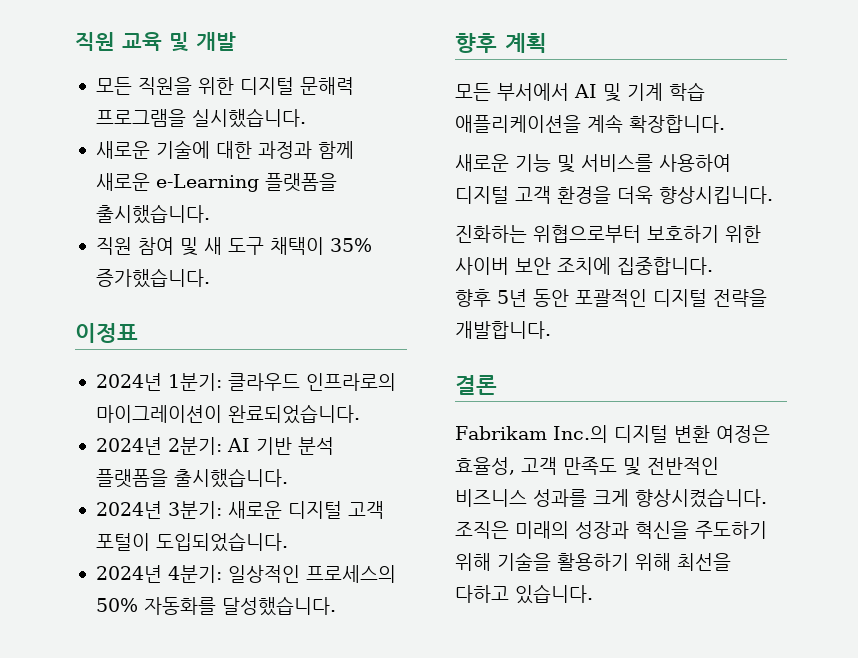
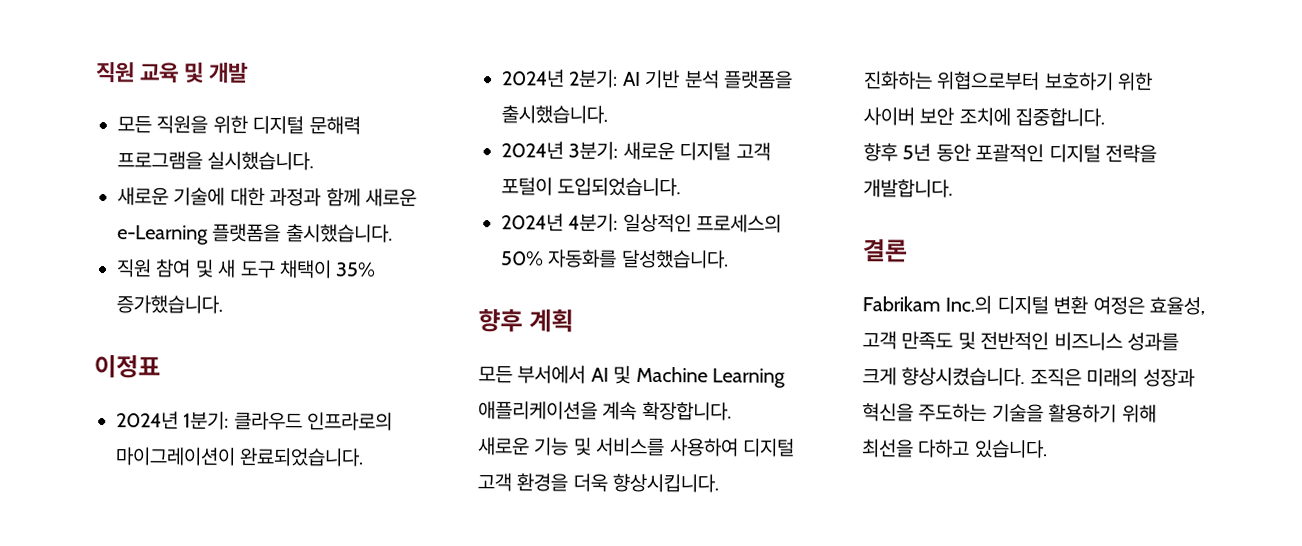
[627,82,705,101] 기계 학습 -> [635,366,786,388] Machine Learning
[695,521,767,539] [455,553,491,571] 주도하기 위해 -> [918,403,988,422] 주도하는

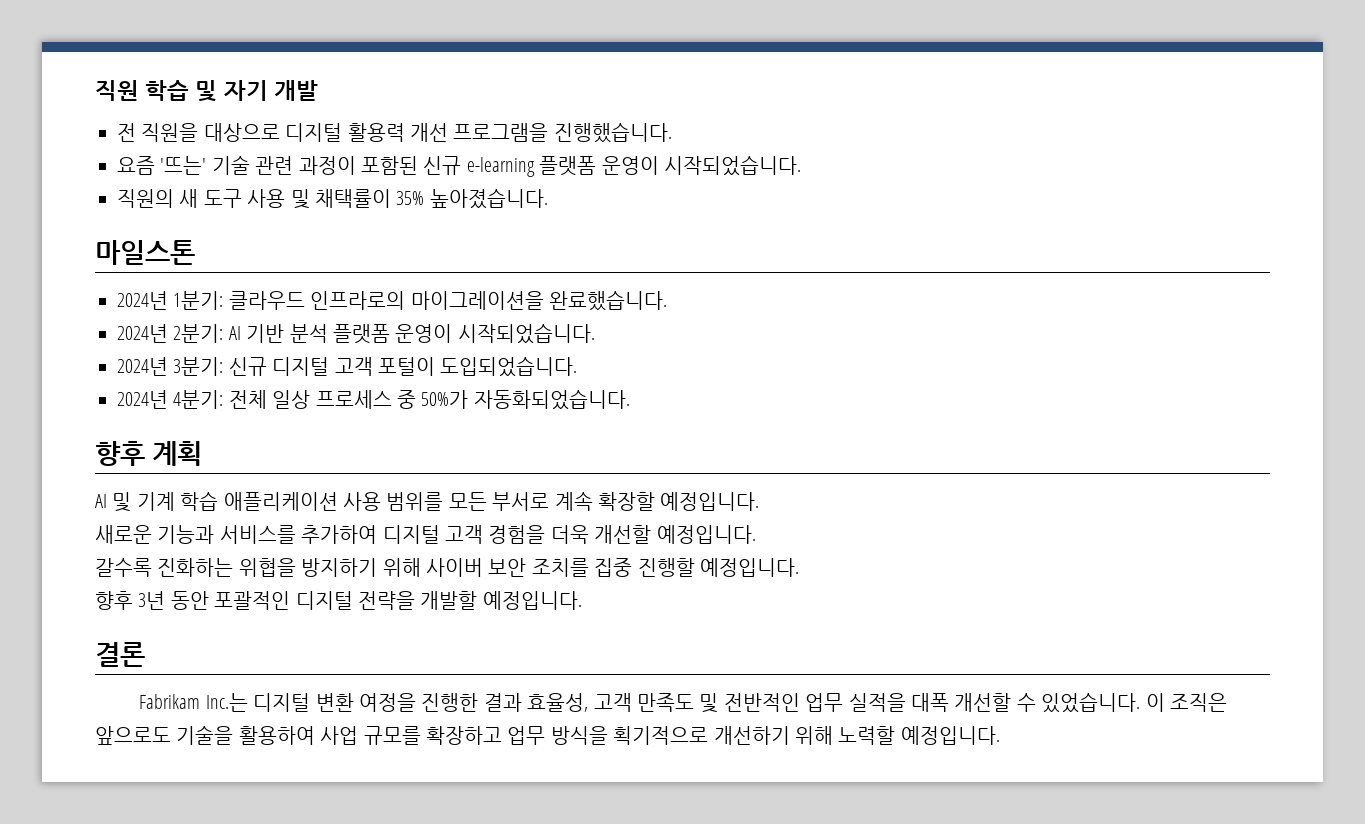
[96,61,250,84] [117,115,361,135] [117,151,315,171] [117,187,417,207] [117,223,393,245] [116,259,377,279] [116,295,223,314] [94,354,161,379] 직원 교육 및 개발 // 모든 직원을 위한 디지털 문해력 프로그램을 실시했습니다. // 새로운 기술에 대한 과정과 함께 새로운 e-Learning 플랫폼을 출시했습니다. // 직원 참여 및 새 도구 채택이 35% 증가했습니다. // 이정표 -> [95,80,318,102] [117,122,672,143] [117,155,801,177] [117,188,548,209] [95,240,195,265] 직원 학습 및 자기 개발 // 전 직원을 대상으로 디지털 활용력 개선 프로그램을 진행했습니다. // 요즘 '뜨는' 기술 관련 과정이 포함된 신규 e-learning 플랫폼 운영이 시작되었습니다. // 직원의 새 도구 사용 및 채택률이 35% 높아졌습니다. // 마일스톤
[115,447,365,467] 마이그레이션이 완료되었습니다. -> [410,290,667,311] 마이그레이션을 완료했습니다.
[723,70,793,89] [501,105,608,124] 플랫폼을 출시했습니다. -> [333,323,595,344] 플랫폼 운영이 시작되었습니다.
[622,141,675,161] 새로운 -> [228,357,267,376] 신규
[622,213,783,233] [501,249,729,269] [478,308,574,333] [478,365,786,388] [478,401,732,421] [478,437,795,457] [477,473,720,493] [863,71,1154,91] [863,107,1106,127] [863,143,932,162] 일상적인 프로세스의 50% 자동화를 달성했습니다. // 향후 계획 // 모든 부서에서 AI 및 Machine Learning 애플리케이션을 계속 확장합니다. // 새로운 기능 및 서비스를 사용하여 디지털 고객 환경을 더욱 향상시킵니다. // 진화하는 위협으로부터 보호하기 위한 사이버 보안 조치에 집중합니다. // 향후 5년 -> [228,389,630,410] [95,441,203,466] [95,491,760,512] [95,525,756,544] [95,558,799,577] [95,591,166,610] 전체 일상 프로세스 중 50%가 자동화되었습니다. // 향후 계획 // AI 및 기계 학습 애플리케이션 사용 범위를 모든 부서로 계속 확장할 예정입니다. // 새로운 기능과 서비스를 추가하여 디지털 고객 경험을 더욱 개선할 예정입니다. // 갈수록 진화하는 위협을 방지하기 위해 사이버 보안 조치를 집중 진행할 예정입니다. // 향후 3년
[863,179,953,198] 개발합니다. -> [420,591,582,610] 개발할 예정입니다.
[945,295,993,314] Inc.의 -> [205,693,248,712] Inc.는
[1092,296,1145,315] 여정은 -> [359,693,522,712] 여정을 진행한 결과
[1053,332,1179,351] [862,367,1195,387] [862,403,1157,423] [862,439,1048,459] 비즈니스 성과를 크게 향상시켰습니다. 조직은 미래의 성장과 혁신을 주도하는 기술을 활용하기 위해 최선을 다하고 있습니다. -> [805,692,1228,713] [95,725,1000,745] 업무 실적을 대폭 개선할 수 있었습니다. 이 조직은 앞으로도 기술을 활용하여 사업 규모를 확장하고 업무 방식을 획기적으로 개선하기 위해 노력할 예정입니다.

